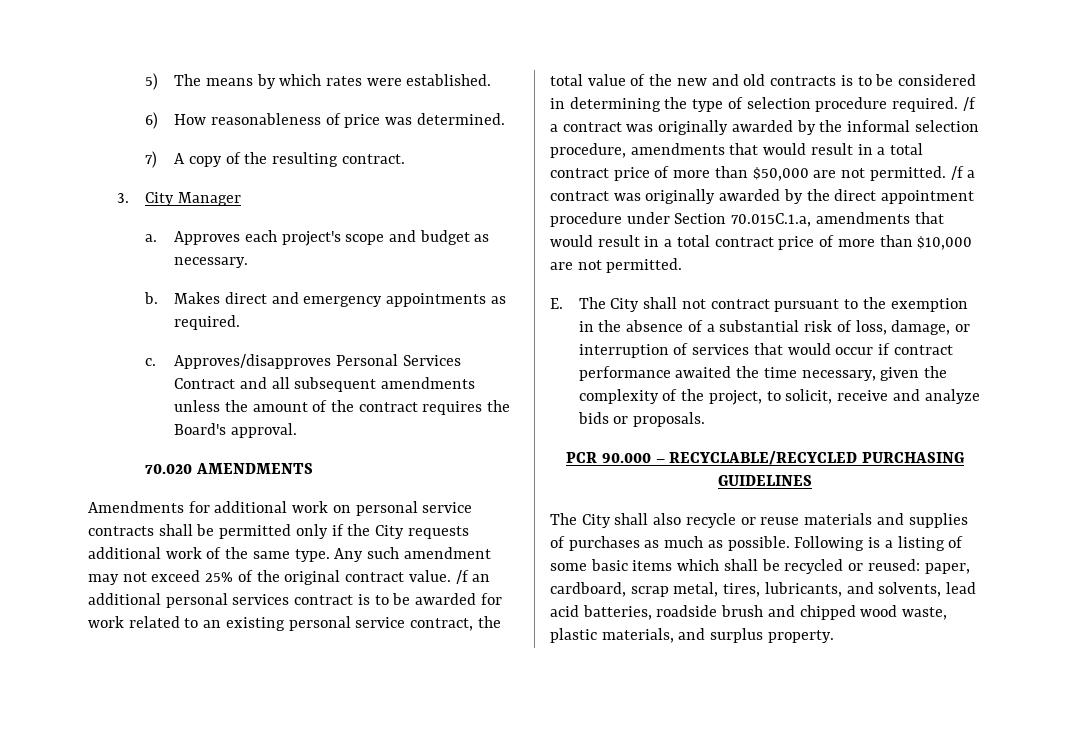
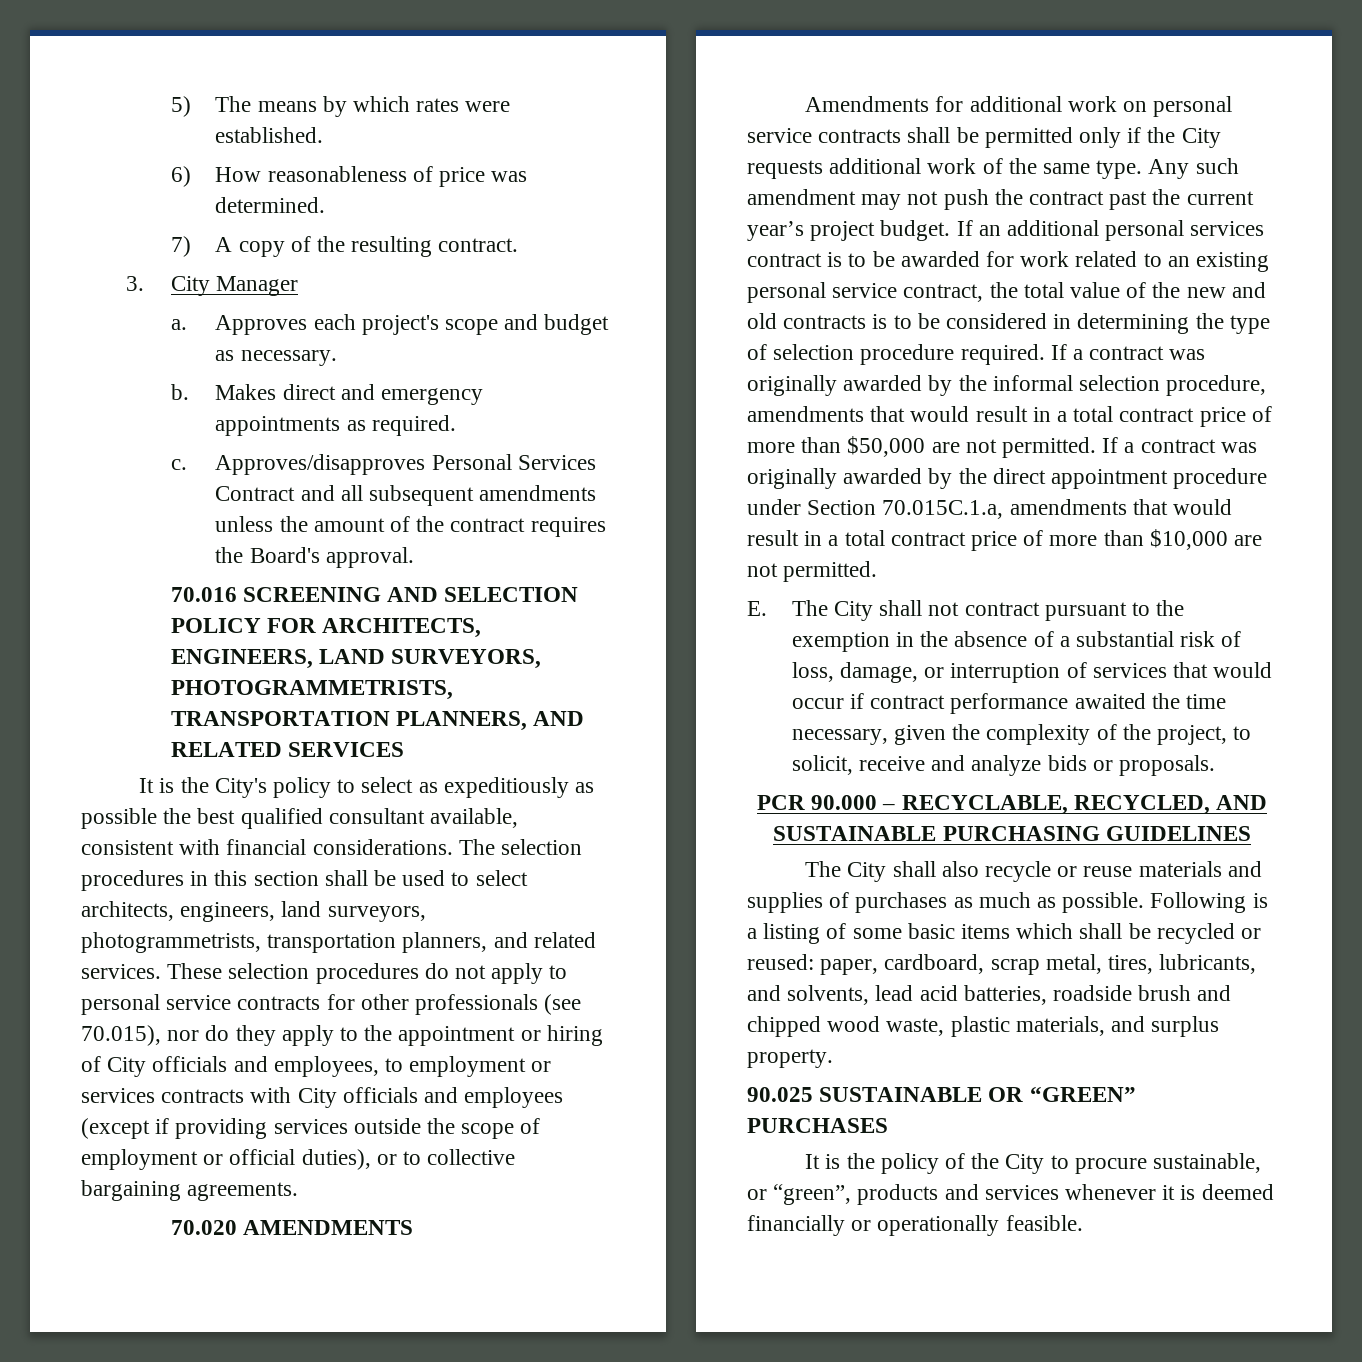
(297, 430) none -> [170,587,579,602] [170,618,481,638] [170,649,541,669] [170,680,453,700] [170,711,584,731] [170,742,404,757] [139,777,595,798] [81,808,519,829] [81,839,583,855] [81,870,528,891] [81,901,426,922] [81,932,596,953] [81,963,568,984] [81,994,582,1015] [81,1025,603,1046] [81,1056,552,1077] [81,1087,564,1108] [81,1118,541,1139] [81,1149,516,1170] [81,1180,299,1201] // 70.016 SCREENING AND SELECTION POLICY FOR ARCHITECTS, ENGINEERS, LAND SURVEYORS, PHOTOGRAMMETRISTS, TRANSPORTATION PLANNERS, AND RELATED SERVICES // It is the City's policy to select as expeditiously as possible the best qualified consultant available, consistent with financial considerations. The selection procedures in this section shall be used to select architects, engineers, land surveyors, photogrammetrists, transportation planners, and related services. These selection procedures do not apply to personal service contracts for other professionals (see 70.015), nor do they apply to the appointment or hiring of City officials and employees, to employment or services contracts with City officials and employees (except if providing services outside the scope of employment or official duties), or to collective bargaining agreements.
[151,570,469,585] exceed 25% of the original contract value. /f -> [943,189,1254,210] [747,220,973,241] push the contract past the current year’s project budget. If
[962,97,976,111] /f -> [1050,344,1067,360] If
[950,166,964,180] /f -> [1102,437,1119,453] If
[669,451,858,465] RECYCLABLE/RECYCLED -> [901,795,1268,815] [773,826,937,841] RECYCLABLE, RECYCLED, AND SUSTAINABLE
(834, 636) none -> [747,1086,1136,1102] [747,1118,888,1133] [805,1153,1262,1174] [747,1184,1274,1205] [747,1215,1083,1236] // 90.025 SUSTAINABLE OR “GREEN” PURCHASES // It is the policy of the City to procure sustainable, or “green”, products and services whenever it is deemed financially or operationally feasible.

